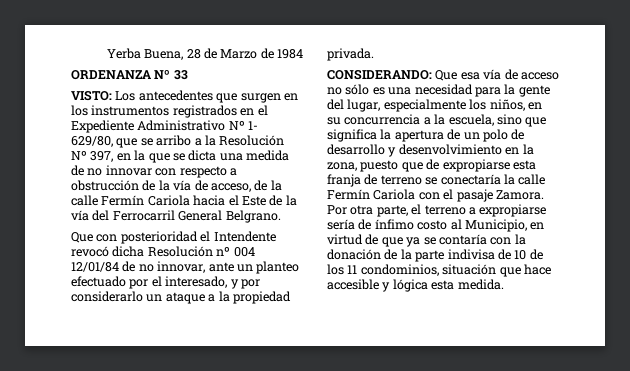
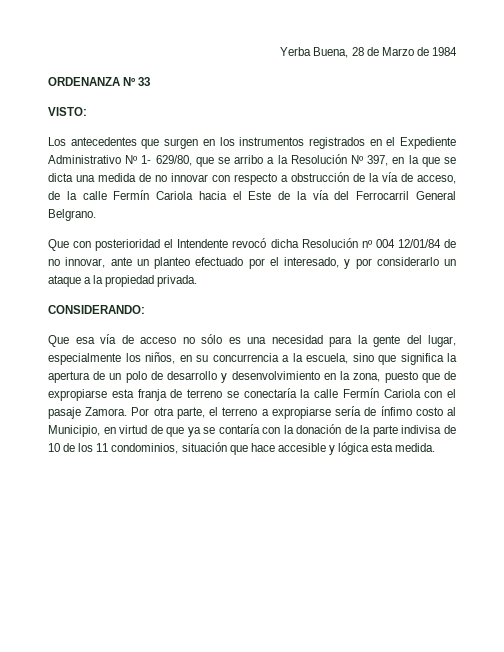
(112, 95) none -> (87, 111) //
(432, 74) none -> (145, 309) //

